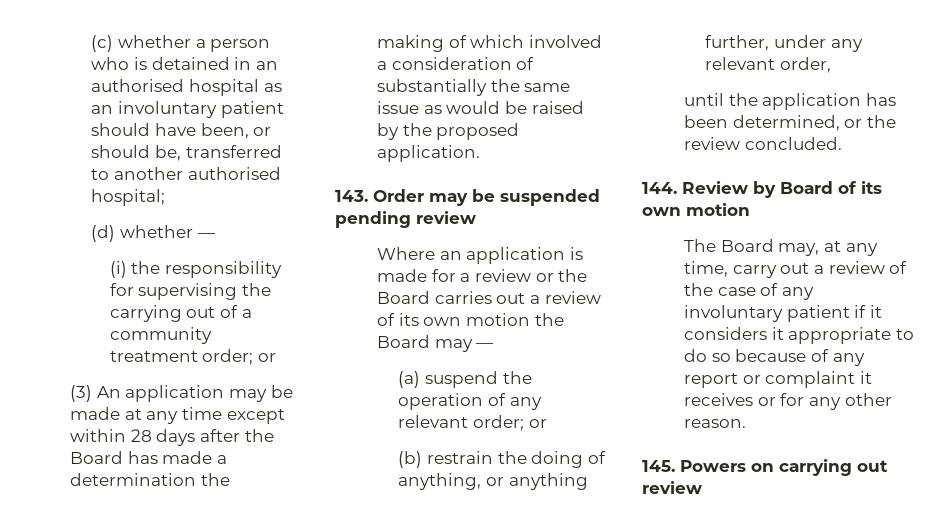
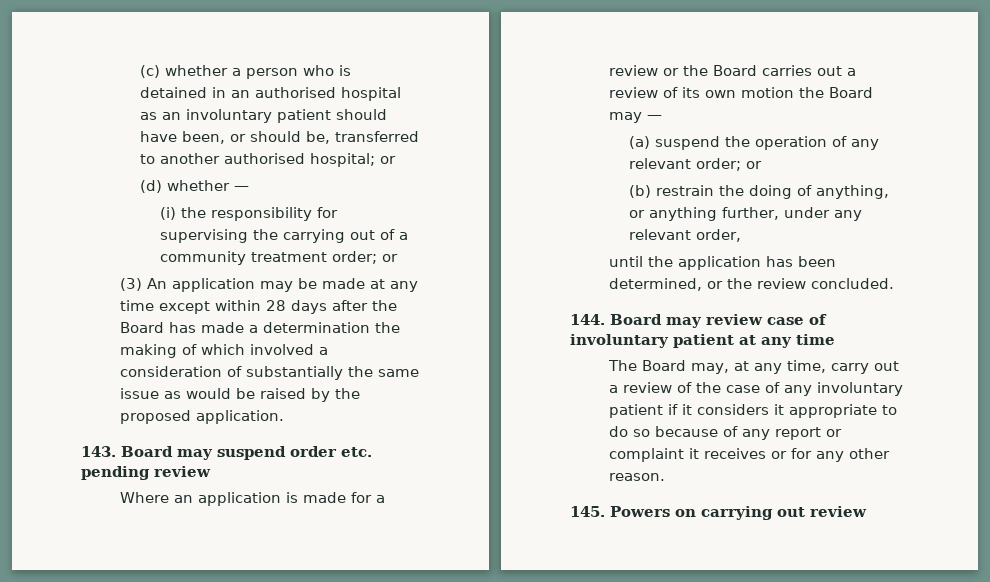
(166, 197) none -> [380,156,397,164] or
[373,189,600,206] Order may be suspended -> [121,446,372,460] Board may suspend order etc.
[682,181,882,198] [642,203,750,216] Review by Board of its own motion -> [610,314,827,328] [570,334,835,348] Board may review case of involuntary patient at any time

